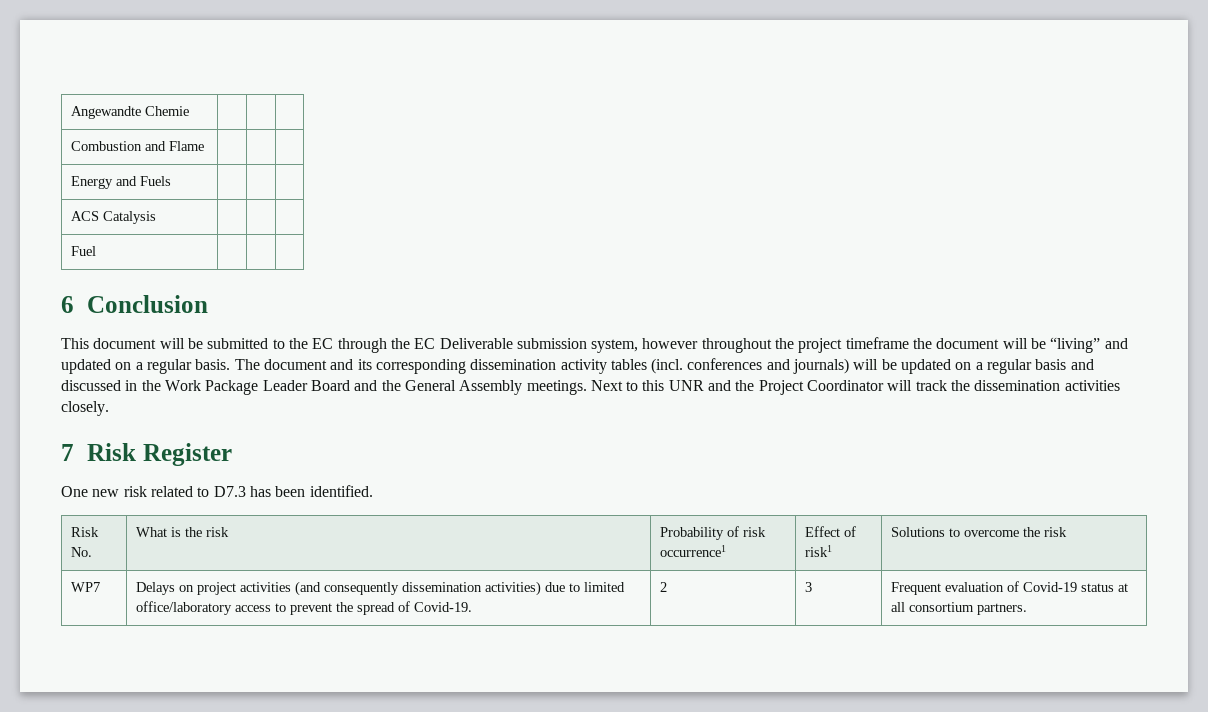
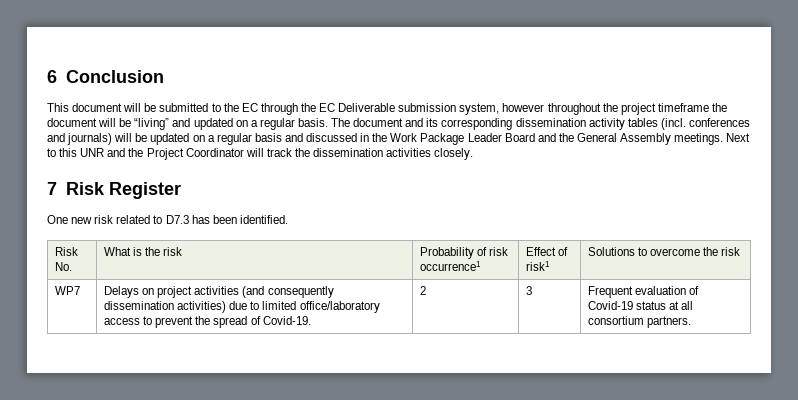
[71,106,190,119] [71,141,205,151] [71,176,172,189] [71,211,157,224] [71,246,97,256] Angewandte Chemie | | | // Combustion and Flame | | | // Energy and Fuels | | | // ACS Catalysis | | | // Fuel | | | // -> (47, 76) none

